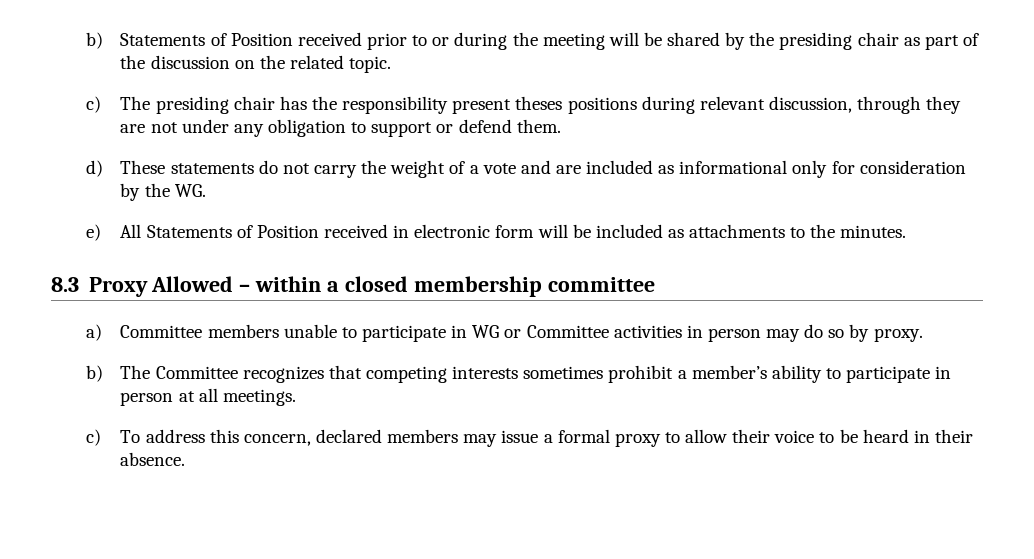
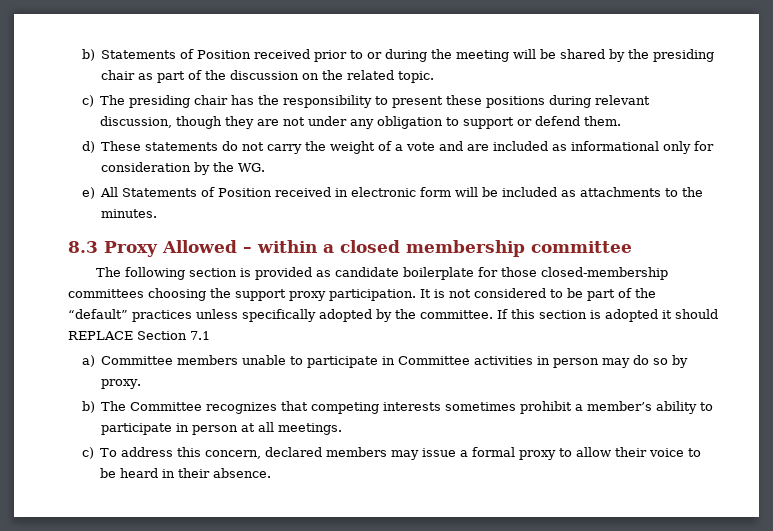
[452,96,563,114] present theses -> [375,95,483,108] to present these
[857,96,922,114] through -> [176,116,223,129] though
(656, 284) none -> [96,267,669,280] [68,288,656,301] [68,309,718,322] [68,331,210,340] // The following section is provided as candidate boilerplate for those closed-membership committees choosing the support proxy participation. It is not considered to be part of the “default” practices unless specifically adopted by the committee. If this section is adopted it should REPLACE Section 7.1
[472,325,522,338] WG or -> (396, 360) none

